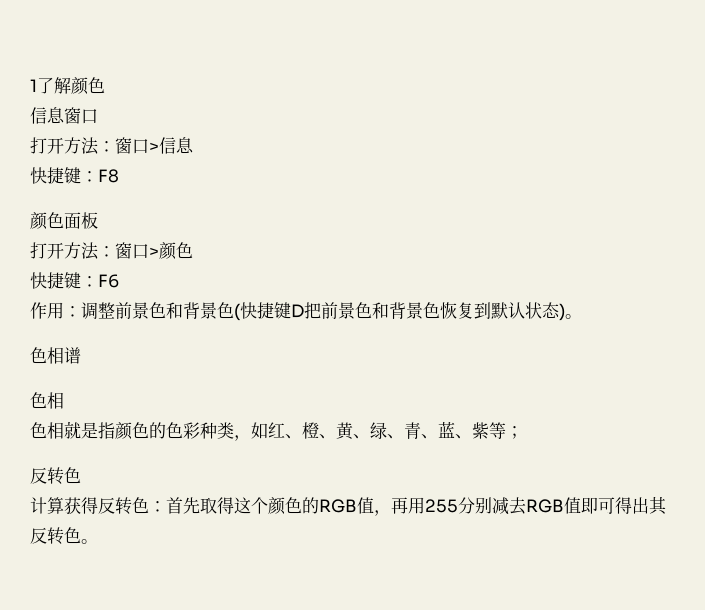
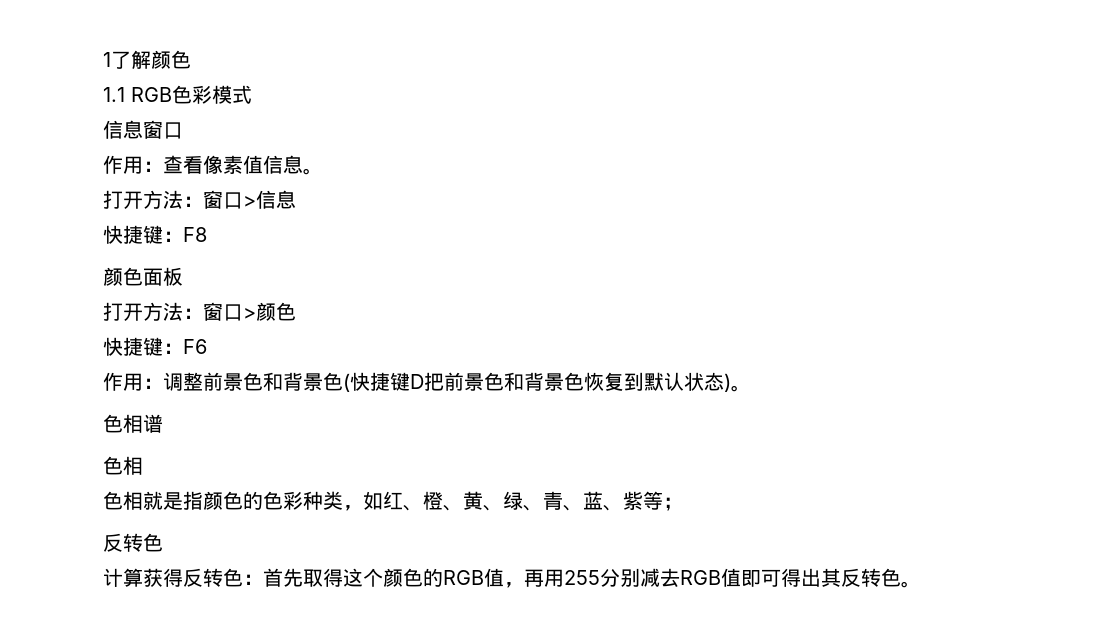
[30,107,98,124] 信息窗口 -> [103,85,252,104] [103,120,183,139] [103,155,323,175] 1.1 RGB色彩模式 // 信息窗口 // 作用：查看像素值信息。

